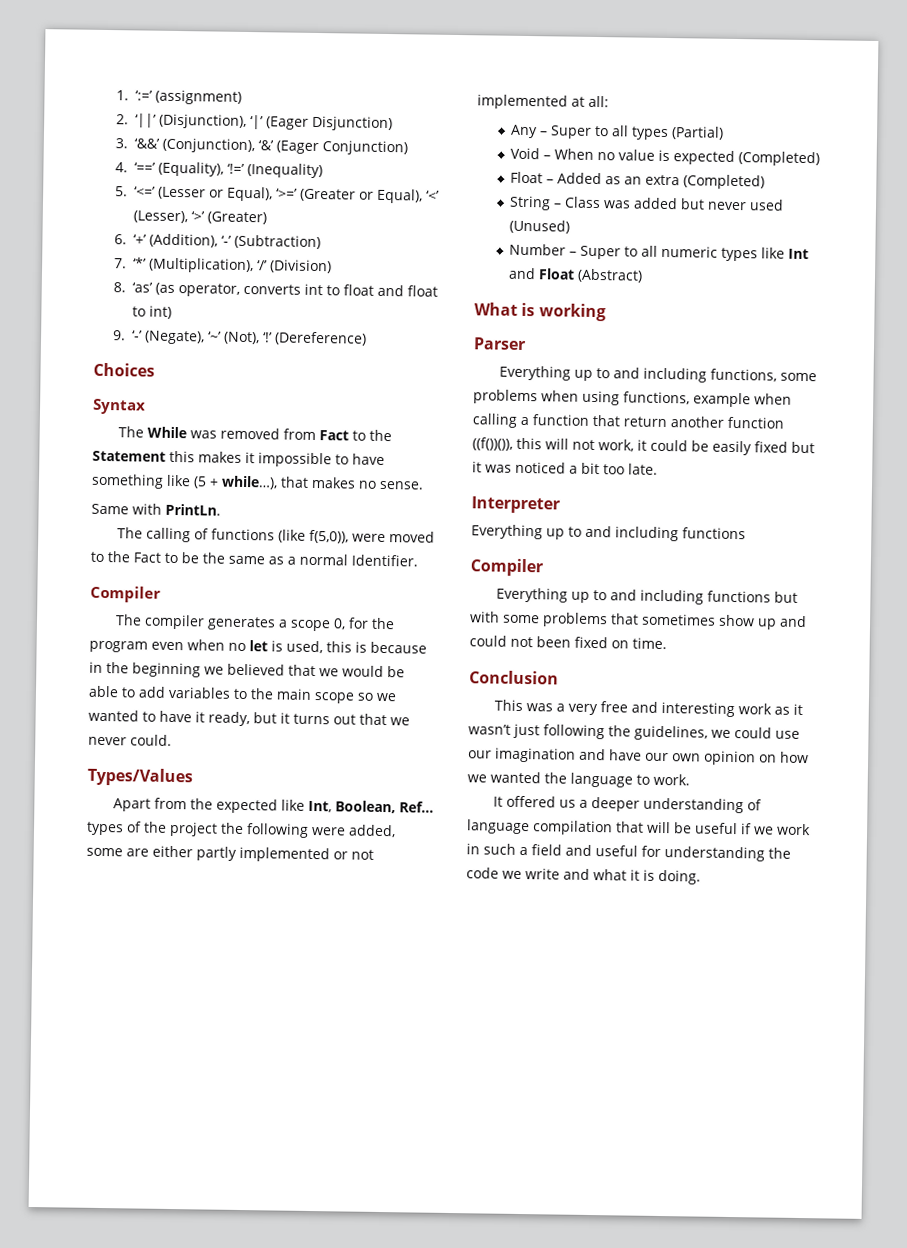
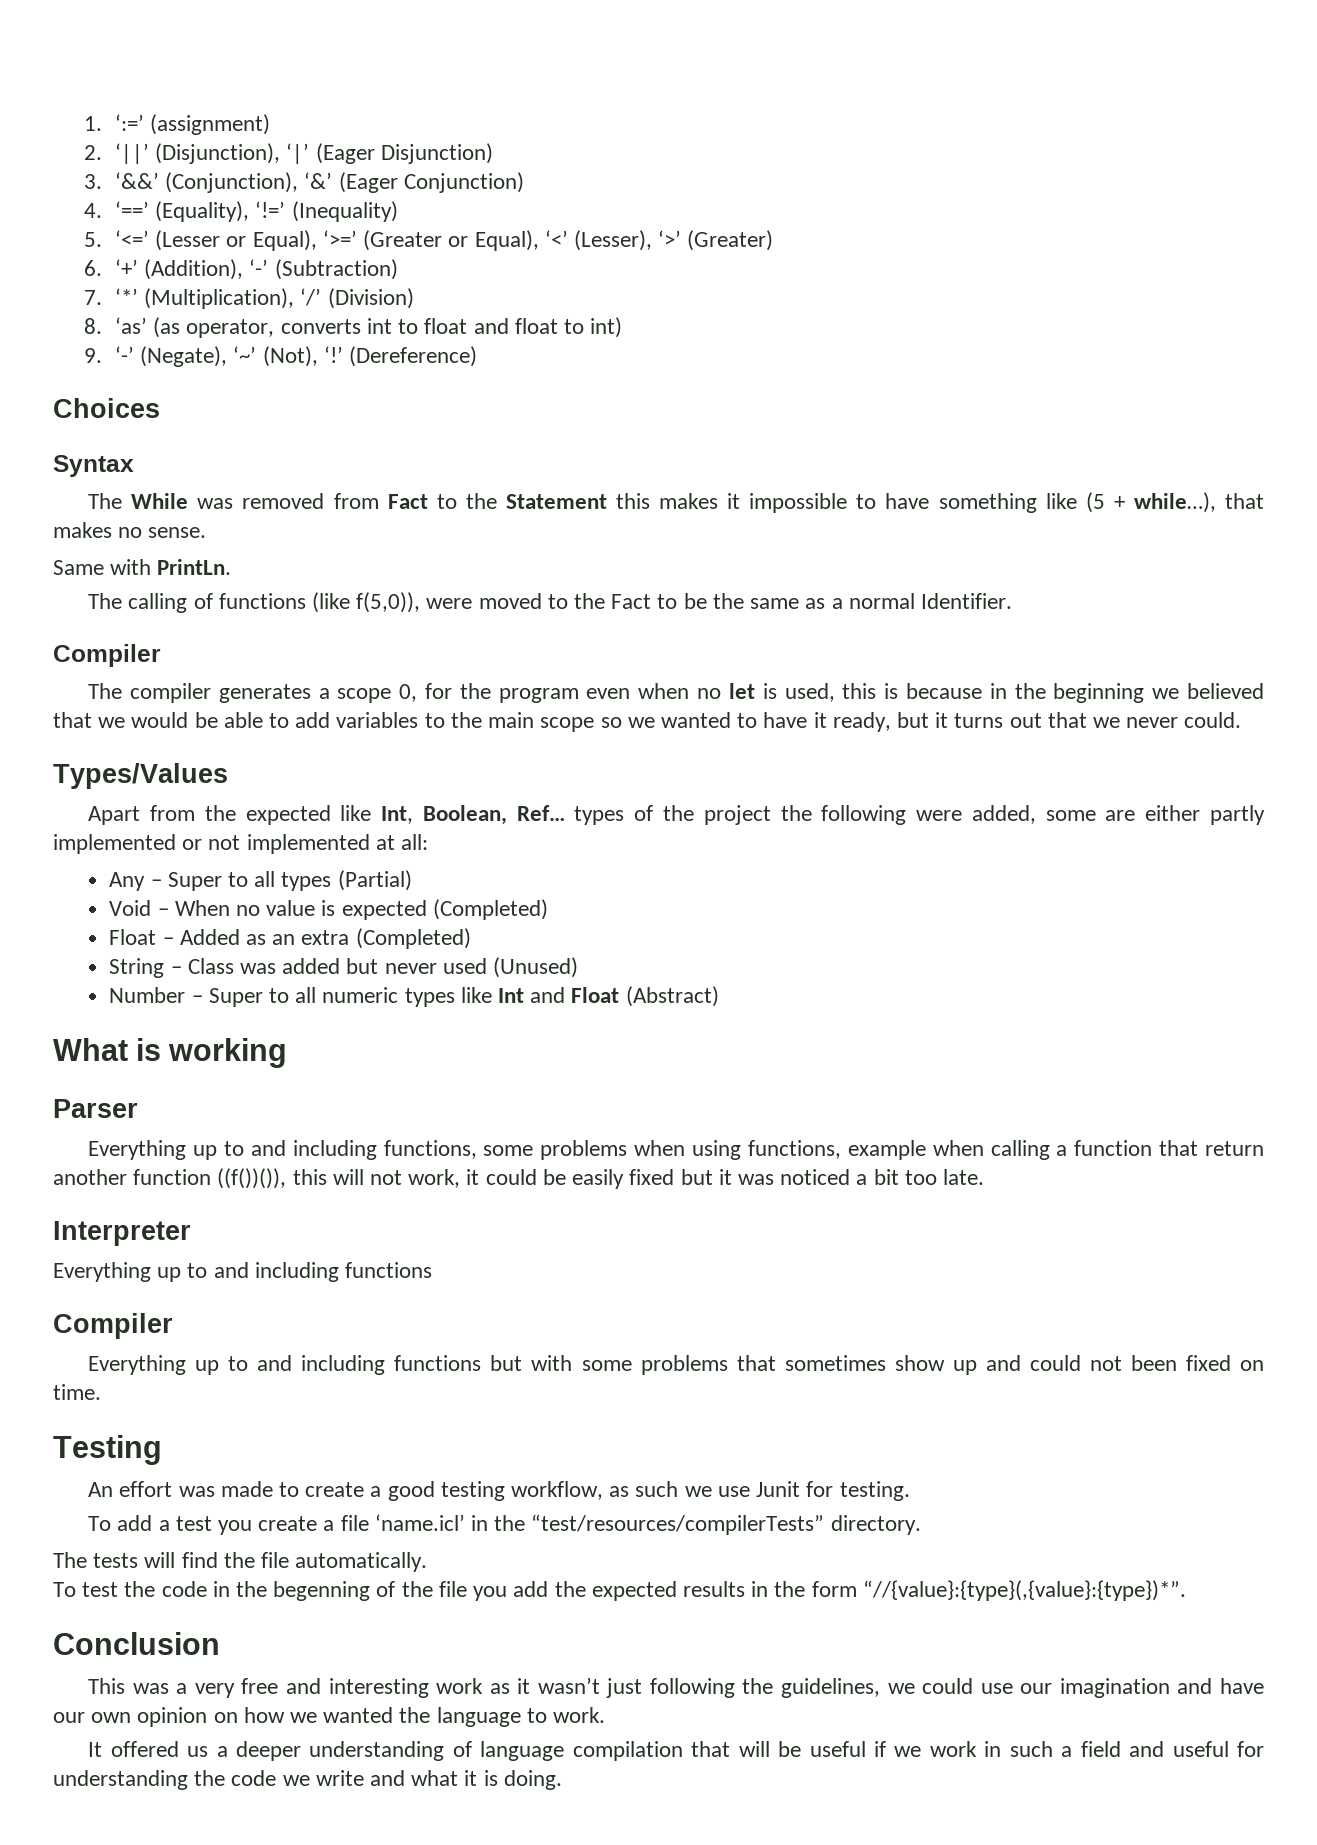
(667, 643) none -> [53,1435,162,1465] [88,1481,910,1501] [88,1514,921,1535] [53,1552,428,1572] [53,1580,1186,1601] // Testing // An effort was made to create a good testing workflow, as such we use Junit for testing. // To add a test you create a file ‘name.icl’ in the “test/resources/compilerTests” directory. // The tests will find the file automatically. // To test the code in the begenning of the file you add the expected results in the form “//{value}:{type}(,{value}:{type})*”.

